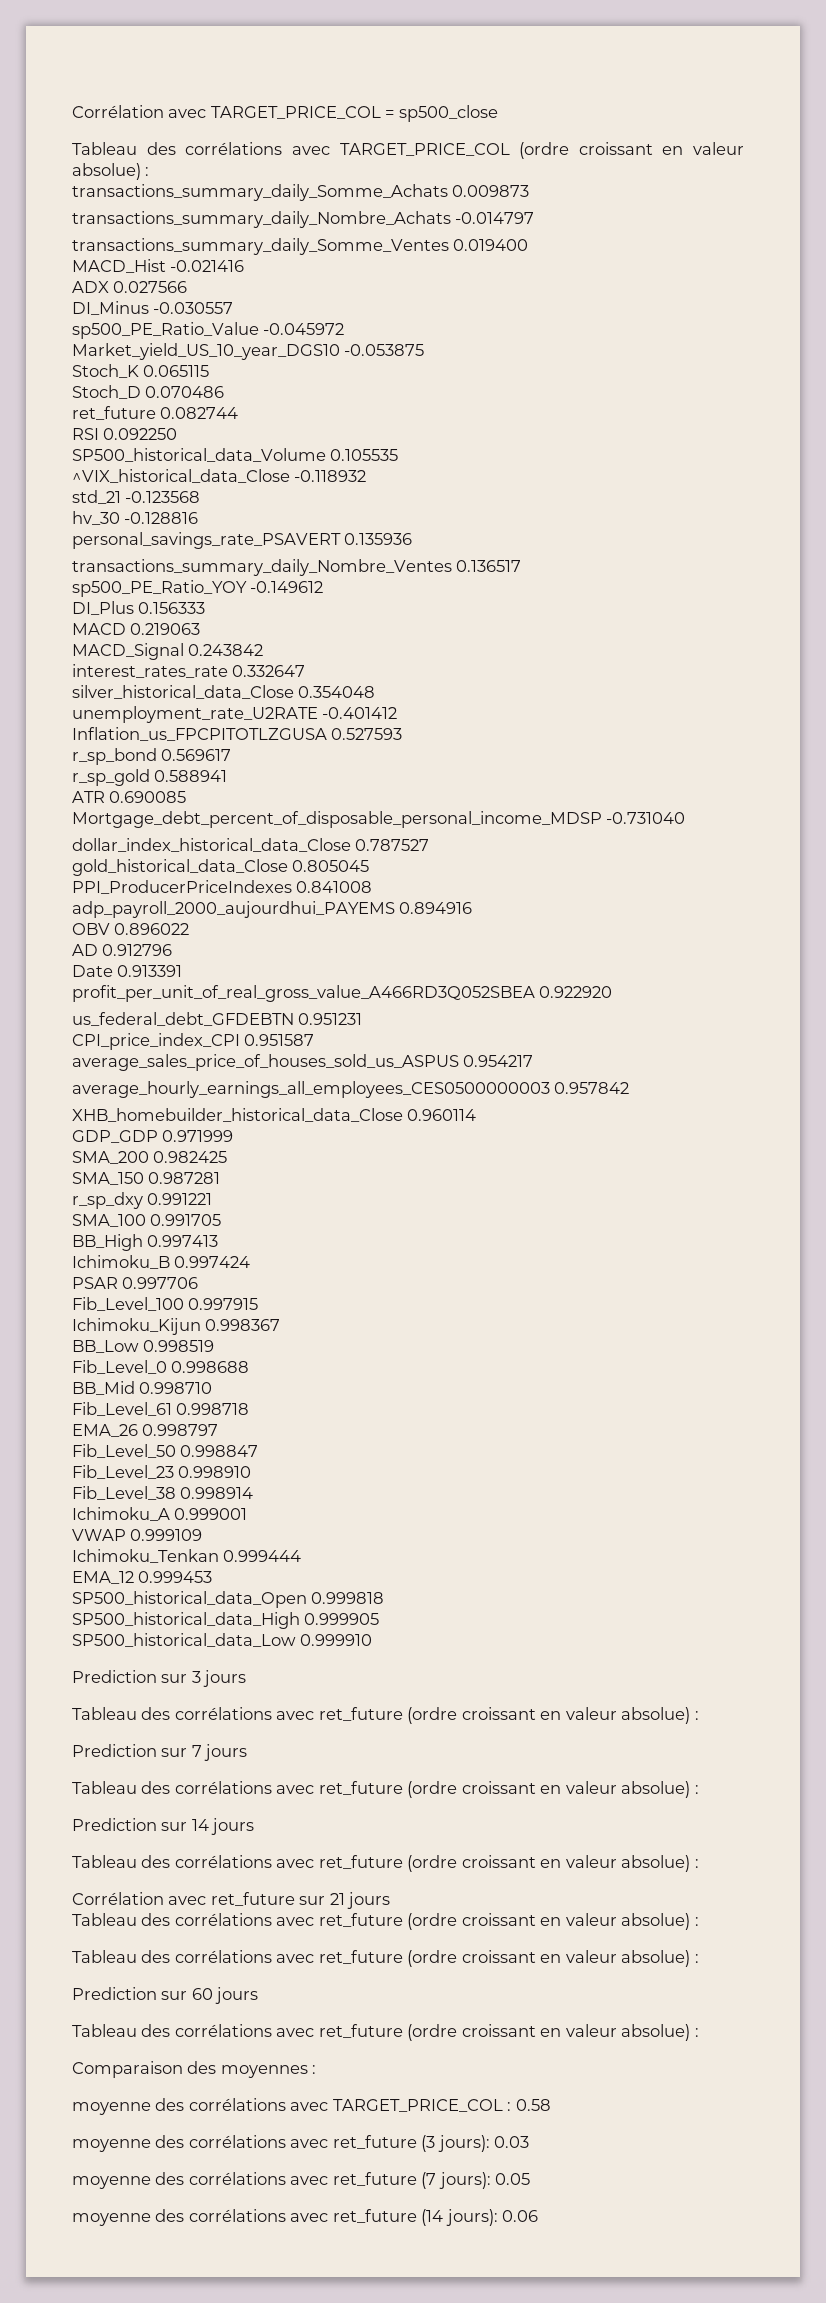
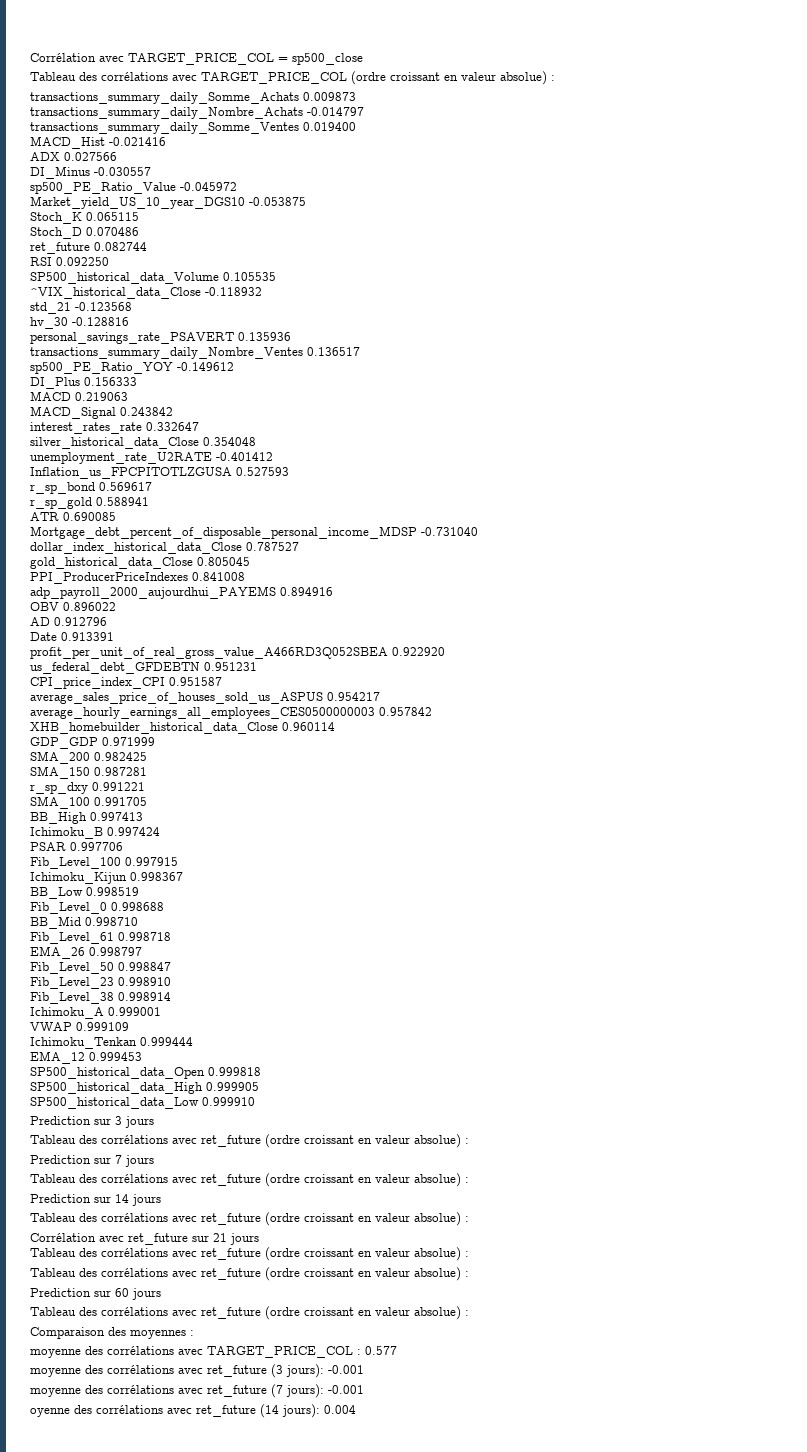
[515,2099,551,2111] 0.58 -> [365,1346,397,1355] 0.577
[494,2136,530,2148] 0.03 -> [328,1365,364,1374] -0.001
[495,2173,531,2185] [72,2213,151,2226] 0.05 // moyenne -> [328,1385,364,1394] [30,1408,70,1417] -0.001 // oyenne
[502,2210,539,2222] 0.06 -> [324,1405,356,1414] 0.004

